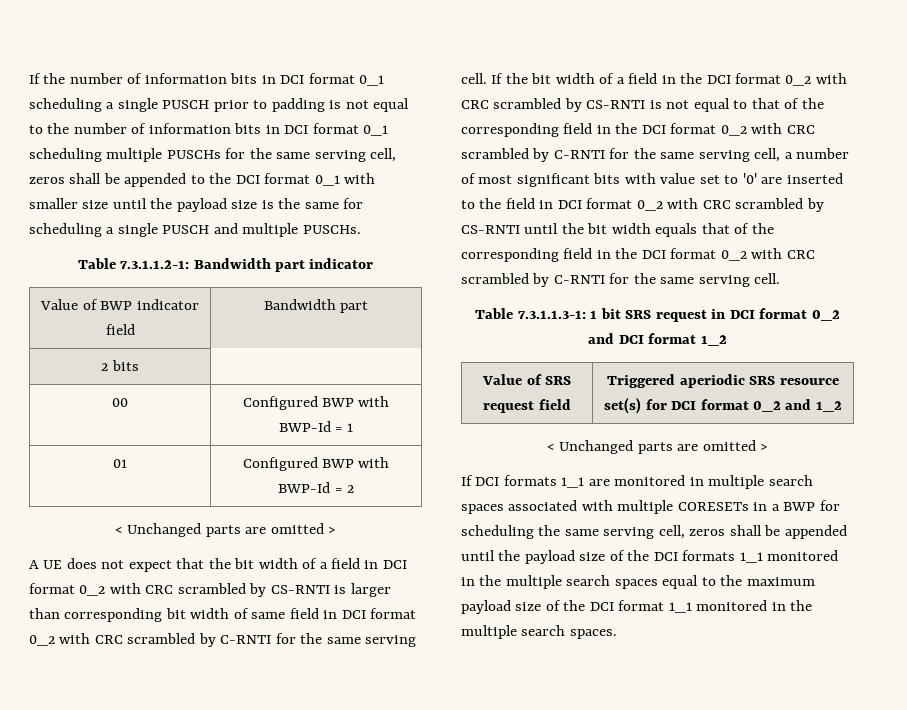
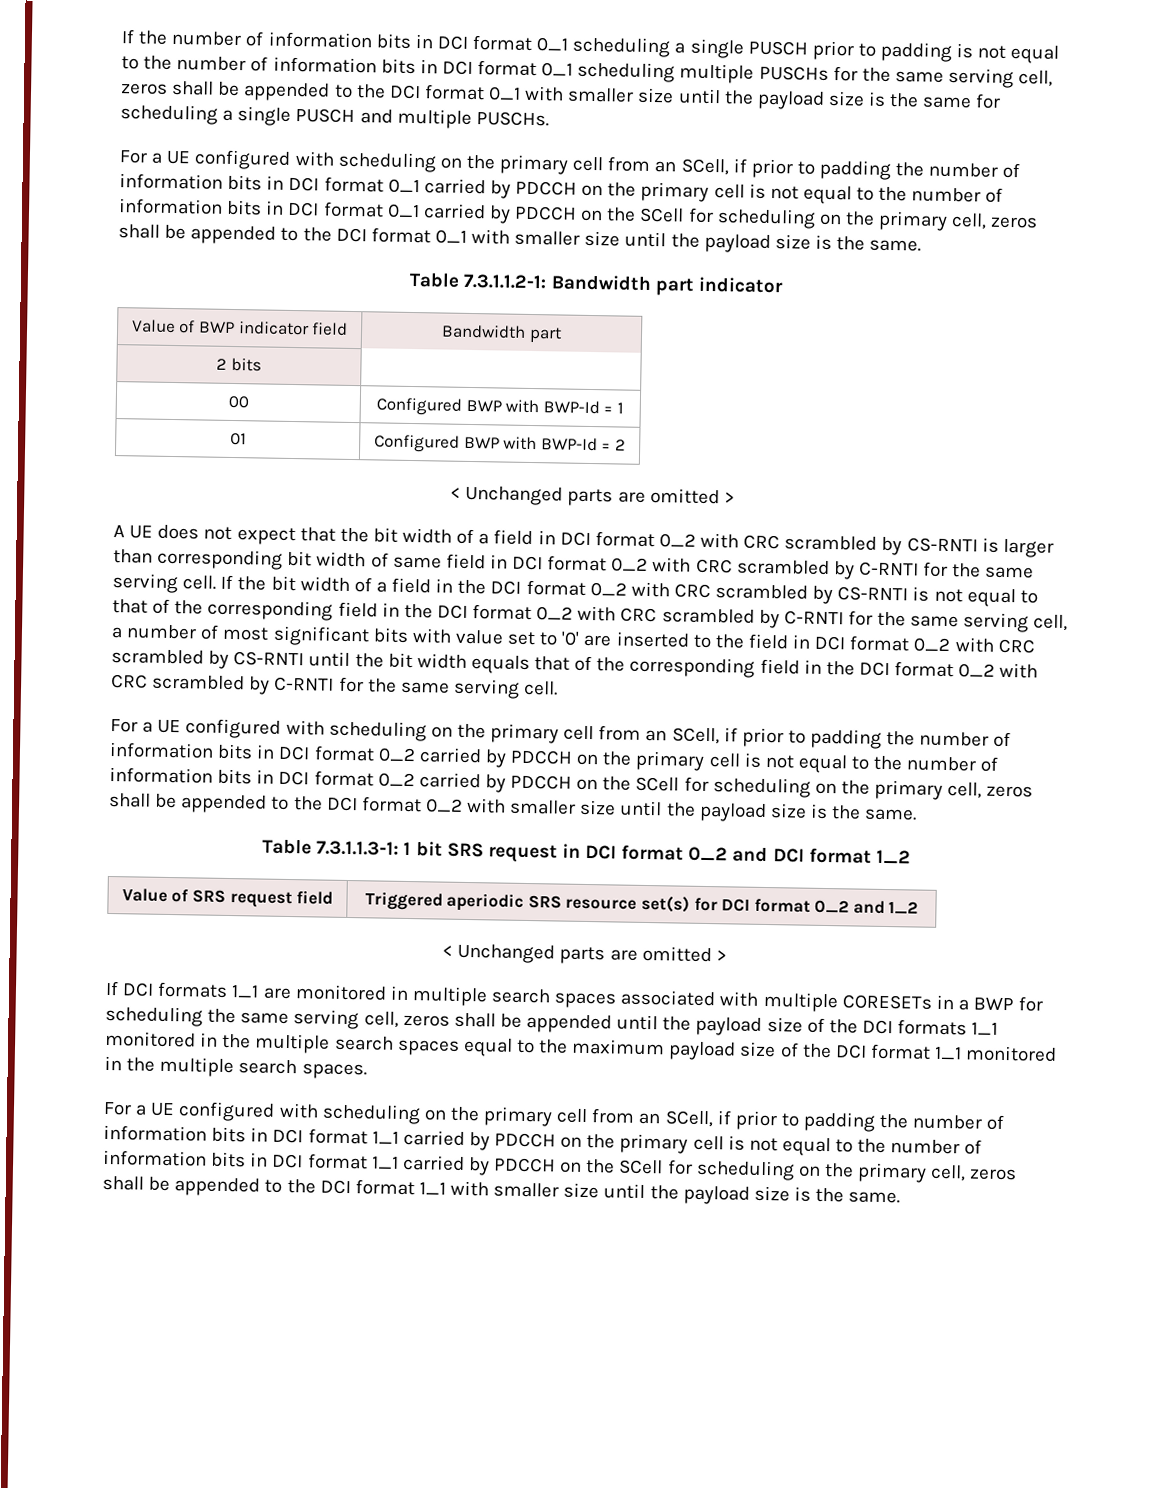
(361, 229) none -> [119,149,1021,181] [119,173,1004,205] [118,198,1039,231] [118,224,922,253] // For a UE configured with scheduling on the primary cell from an SCell, if prior to padding the number of information bits in DCI format 0_1 carried by PDCCH on the primary cell is not equal to the number of information bits in DCI format 0_1 carried by PDCCH on the SCell for scheduling on the primary cell, zeros shall be appended to the DCI format 0_1 with smaller size until the payload size is the same.
(781, 278) none -> [110,718,1012,749] [109,741,1000,774] [109,766,1034,800] [109,792,918,822] // For a UE configured with scheduling on the primary cell from an SCell, if prior to padding the number of information bits in DCI format 0_2 carried by PDCCH on the primary cell is not equal to the number of information bits in DCI format 0_2 carried by PDCCH on the SCell for scheduling on the primary cell, zeros shall be appended to the DCI format 0_2 with smaller size until the payload size is the same.
(617, 634) none -> [103,1101,1006,1132] [103,1124,983,1157] [103,1149,1018,1183] [102,1175,901,1205] // For a UE configured with scheduling on the primary cell from an SCell, if prior to padding the number of information bits in DCI format 1_1 carried by PDCCH on the primary cell is not equal to the number of information bits in DCI format 1_1 carried by PDCCH on the SCell for scheduling on the primary cell, zeros shall be appended to the DCI format 1_1 with smaller size until the payload size is the same.

